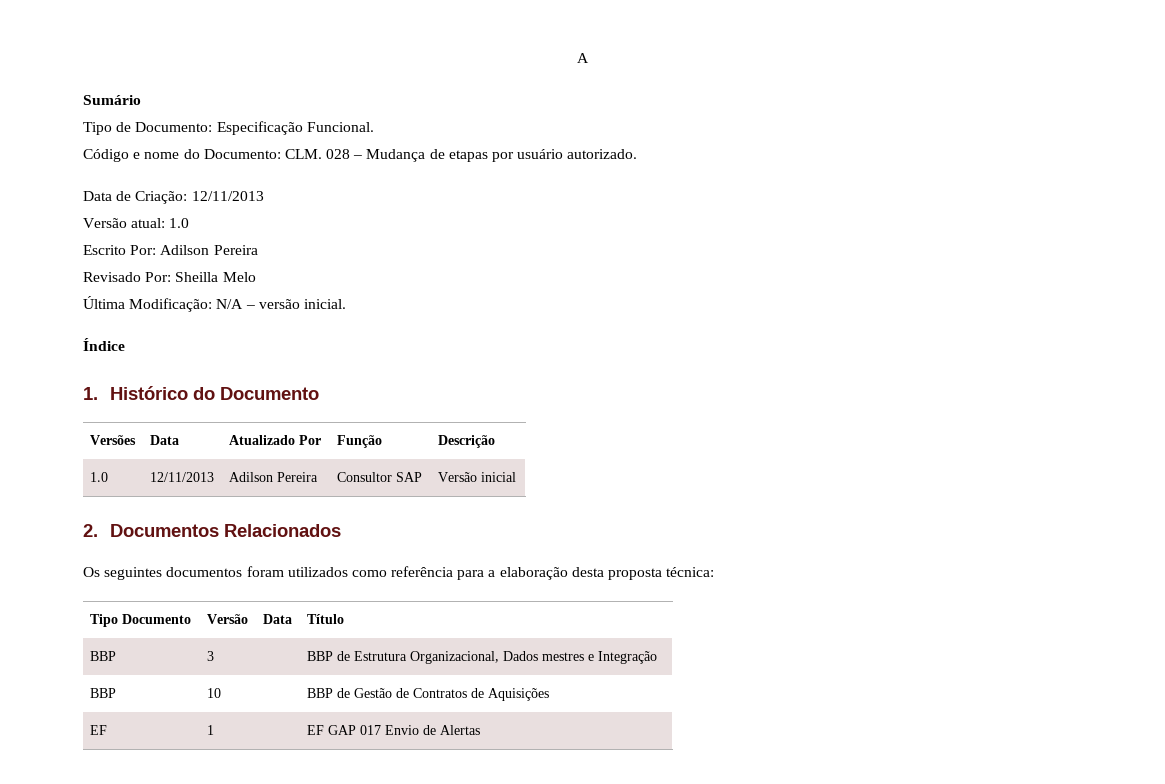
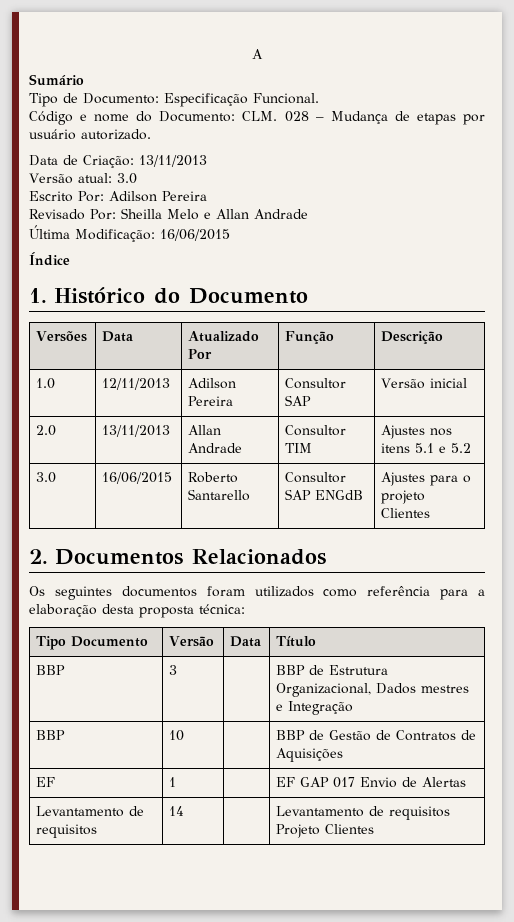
[191,191,264,201] 12/11/2013 -> [139,155,207,167] 13/11/2013
[169,218,190,228] 1.0 -> [116,173,137,184] 3.0
(256, 277) none -> [204,209,308,219] e Allan Andrade
[216,299,346,309] N/A – versão inicial. -> [160,229,230,241] 16/06/2015
(517, 477) none -> [36,425,57,436] [102,425,171,437] [188,425,222,435] [188,443,243,453] [285,425,347,436] [285,443,313,453] [381,425,453,439] [381,443,472,453] [36,472,57,483] [102,472,173,484] [188,472,239,483] [188,489,251,501] [285,472,347,483] [285,489,364,500] [381,472,472,486] [381,490,426,504] [381,508,431,518] // 2.0 | 13/11/2013 | Allan Andrade | Consultor TIM | Ajustes nos itens 5.1 e 5.2 // 3.0 | 16/06/2015 | Roberto Santarello | Consultor SAP ENGdB | Ajustes para o projeto Clientes
(481, 730) none -> [36,806,145,817] [36,824,98,838] [169,806,185,816] [276,806,451,820] [276,824,375,838] // Levantamento de requisitos | 14 | | Levantamento de requisitos Projeto Clientes

